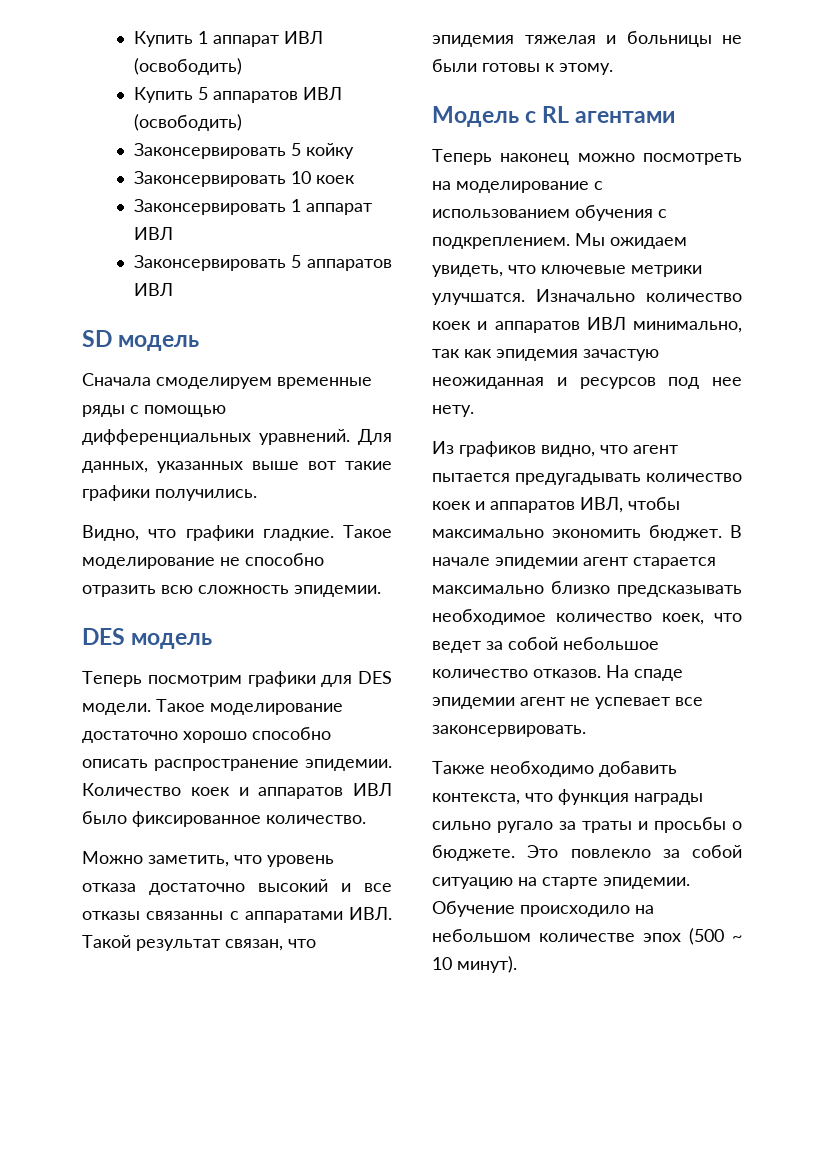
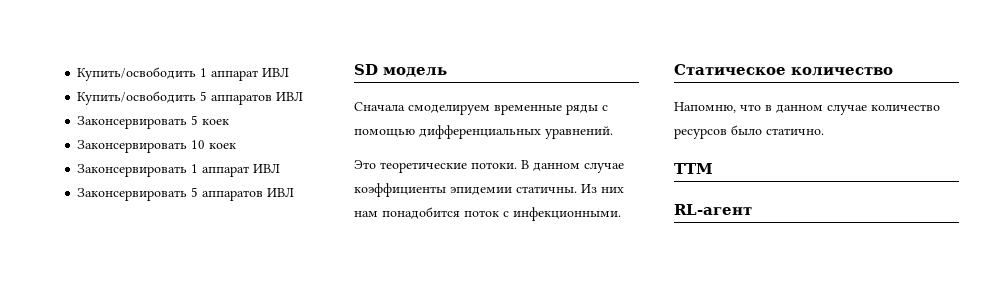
[133,31,323,47] [133,58,242,75] [133,87,342,103] [133,114,242,131] [133,143,354,159] Купить 1 аппарат ИВЛ (освободить) // Купить 5 аппаратов ИВЛ (освободить) // Законсервировать 5 койку -> [77,67,290,81] [77,91,304,105] [77,115,230,129] Купить/освободить 1 аппарат ИВЛ // Купить/освободить 5 аппаратов ИВЛ // Законсервировать 5 коек
[358,429,392,445] [82,461,392,473] [82,485,257,501] [82,525,392,541] [82,553,324,569] [82,585,381,597] [82,628,213,649] [82,671,392,687] [82,699,343,715] [82,727,331,743] [82,759,392,771] [82,783,392,799] [82,811,366,827] [82,851,334,867] [82,879,392,895] [82,907,392,923] [82,935,316,951] [432,31,742,47] [432,59,613,75] [432,106,676,127] [432,149,742,165] [432,181,603,193] [432,205,667,221] [432,233,687,249] [432,265,702,277] [432,289,742,305] [432,317,742,333] [432,349,659,361] [432,377,742,389] [432,405,474,417] [432,441,678,457] [432,473,742,485] [432,497,680,513] [432,525,742,541] [432,557,716,569] [432,581,742,597] [432,609,742,625] [432,637,659,653] [432,665,683,681] [432,697,703,709] [432,725,586,737] [432,761,677,777] [432,789,703,805] [432,817,742,833] [432,845,742,861] [432,877,690,889] [432,901,654,917] [432,928,742,945] [432,956,517,973] Для данных, указанных выше вот такие графики получились. // Видно, что графики гладкие. Такое моделирование не способно отразить всю сложность эпидемии. // DES модель // Теперь посмотрим графики для DES модели. Такое моделирование достаточно хорошо способно описать распространение эпидемии. Количество коек и аппаратов ИВЛ было фиксированное количество. // Можно заметить, что уровень отказа достаточно высокий и все отказы связанны с аппаратами ИВЛ. Такой результат связан, что эпидемия тяжелая и больницы не были готовы к этому. // Модель с RL агентами // Теперь наконец можно посмотреть на моделирование с использованием обучения с подкреплением. Мы ожидаем увидеть, что ключевые метрики улучшатся. Изначально количество коек и аппаратов ИВЛ минимально, так как эпидемия зачастую неожиданная и ресурсов под нее нету. // Из графиков видно, что агент пытается предугадывать количество коек и аппаратов ИВЛ, чтобы максимально экономить бюджет. В начале эпидемии агент старается максимально близко предсказывать необходимое количество коек, что ведет за собой небольшое количество отказов. На спаде эпидемии агент не успевает все законсервировать. // Также необходимо добавить контекста, что функция награды сильно ругало за траты и просьбы о бюджете. Это повлекло за собой ситуацию на старте эпидемии. Обучение происходило на небольшом количестве эпох (500 ~ 10 минут). -> [354,160,624,173] [354,183,624,197] [354,207,621,221] [674,64,893,76] [674,102,940,115] [674,125,824,139] [674,163,713,174] [674,204,752,215] // Это теоретические потоки. В данном случае коэффициенты эпидемии статичны. Из них нам понадобится поток с инфекционными. // Статическое количество // Напомню, что в данном случае количество ресурсов было статично. // TTM // RL-агент

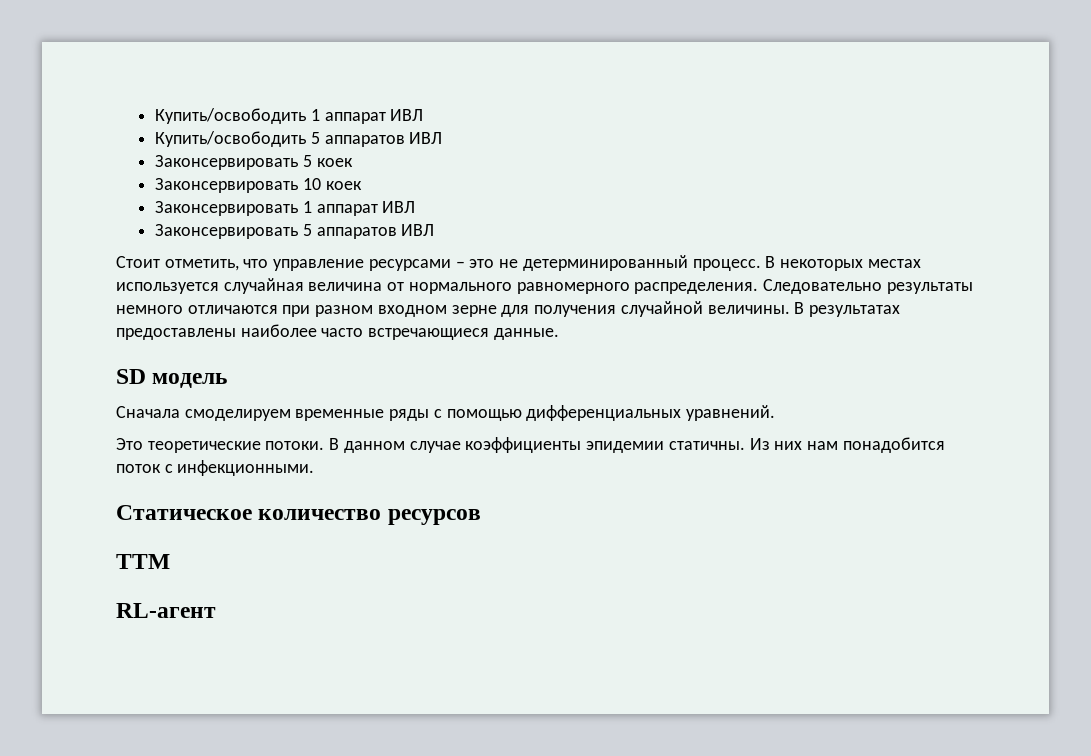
(295, 192) none -> [116,255,921,271] [116,278,973,294] [116,301,900,317] [116,324,559,340] // Стоит отметить, что управление ресурсами – это не детерминированный процесс. В некоторых местах используется случайная величина от нормального равномерного распределения. Следовательно результаты немного отличаются при разном входном зерне для получения случайной величины. В результатах предоставлены наиболее часто встречающиеся данные.
[674,102,940,115] // Напомню, что в данном случае количество -> (382, 514) none
[731,125,824,135] было статично. -> (481, 517) none

